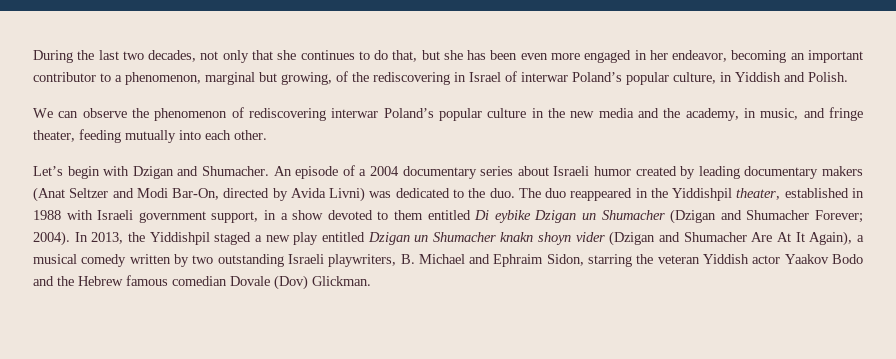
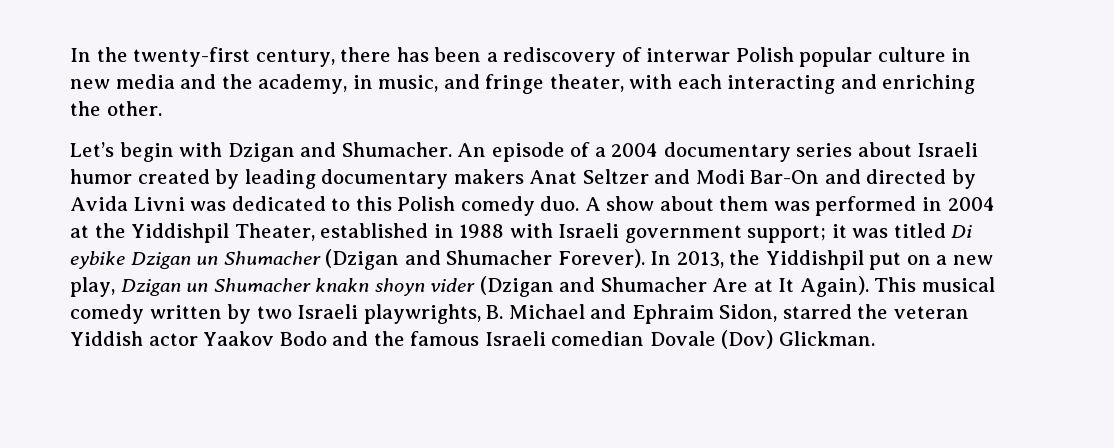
[33,50,863,63] [33,71,848,85] [33,107,434,121] During the last two decades, not only that she continues to do that, but she has been even more engaged in her endeavor, becoming an important contributor to a phenomenon, marginal but growing, of the rediscovering in Israel of interwar Poland’s popular culture, in Yiddish and Polish. // We can observe the phenomenon of rediscovering interwar Poland’s -> [70,47,794,67] In the twenty-first century, there has been a rediscovery of interwar Polish
[547,108,565,118] the -> (972, 55) none
[79,129,231,143] feeding mutually into each -> [629,74,976,94] [70,101,101,116] with each interacting and enriching the
[33,187,65,202] (Anat -> [529,170,578,184] Anat
[172,188,220,200] Bar-On, -> [750,169,861,184] Bar-On and
[329,187,366,202] Livni) -> [133,197,185,211] Livni
[468,188,781,201] the duo. The duo reappeared in the Yiddishpil theater, -> [355,196,995,216] [70,223,315,243] this Polish comedy duo. A show about them was performed in 2004 at the Yiddishpil Theater,
[211,210,471,223] support, in a show devoted to them entitled -> [747,223,946,243] support; it was titled
[815,210,864,223] [33,231,70,246] Forever; 2004). -> [557,249,645,268] Forever).
[214,232,365,245] staged a new play entitled -> [869,252,994,270] [70,277,115,297] put on a new play,
[777,231,865,246] At It Again), a -> [753,276,917,297] at It Again). This
[217,254,397,267] outstanding Israeli playwriters, -> [297,304,481,324] Israeli playwrights,
[588,254,633,267] starring -> [782,304,852,319] starred
[78,275,168,286] Hebrew famous -> [410,331,546,346] famous Israeli

